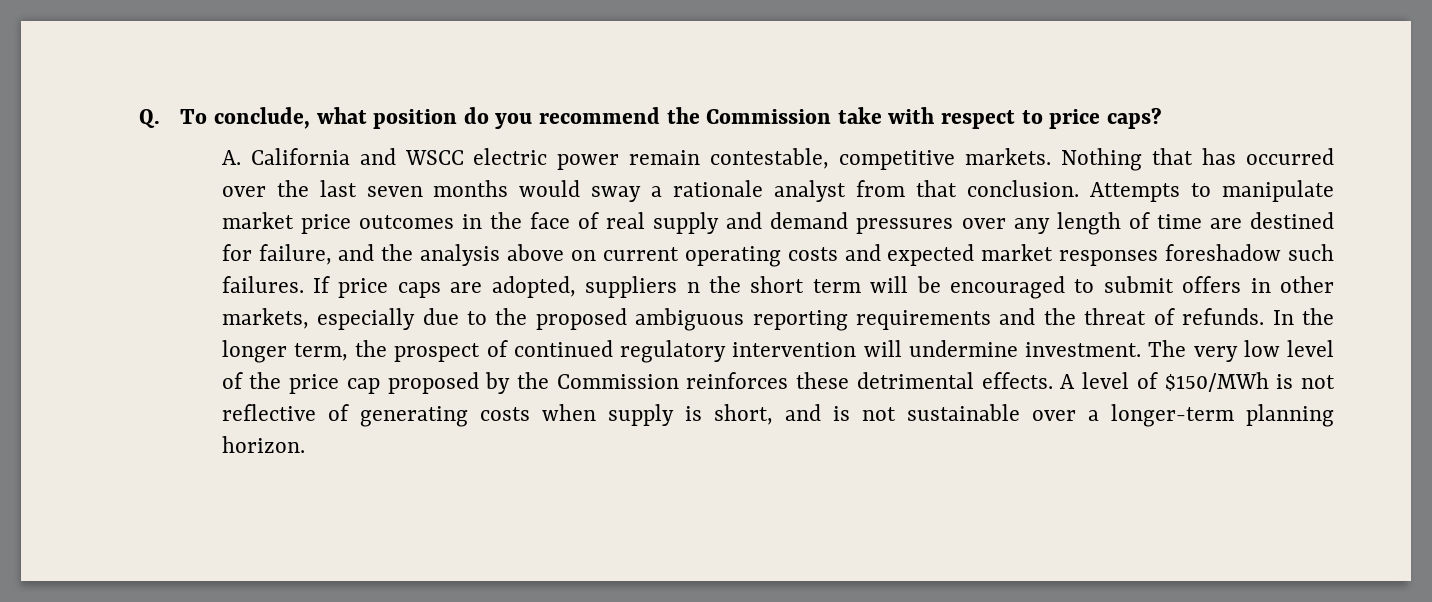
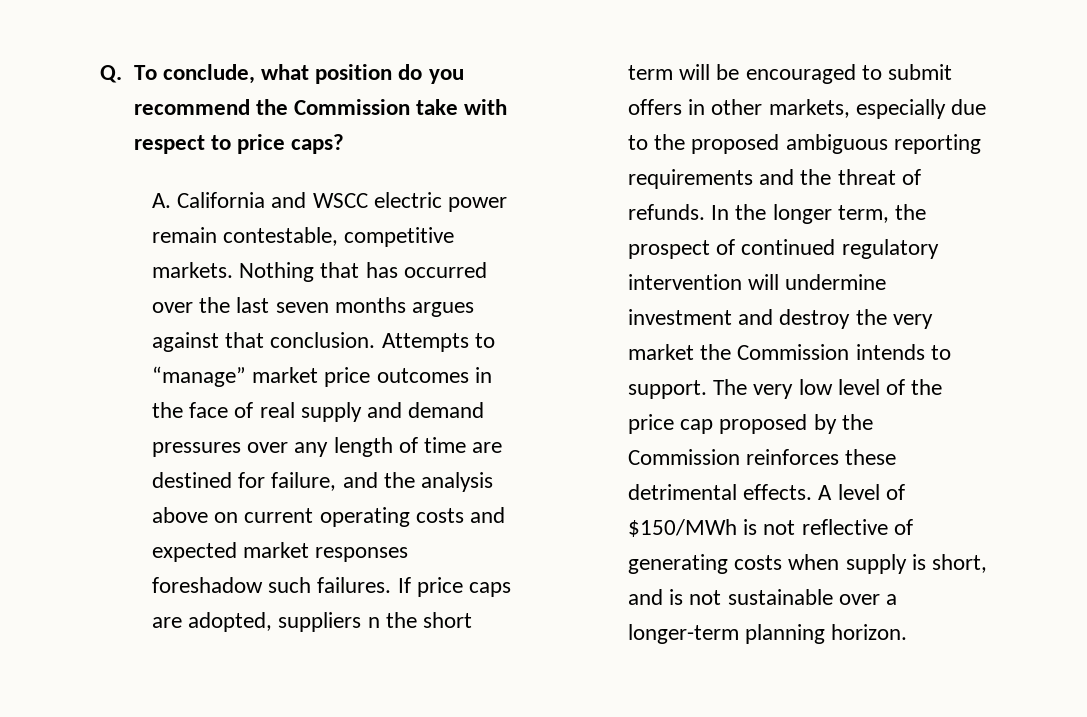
[519,180,906,202] would sway a rationale analyst from -> [411,302,474,317] [151,332,219,352] argues against
[1221,180,1334,202] manipulate -> [151,366,246,387] “manage”
[1025,342,1142,357] investment. -> [627,309,933,329] [627,344,951,360] [627,380,707,399] investment and destroy the very market the Commission intends to support.

